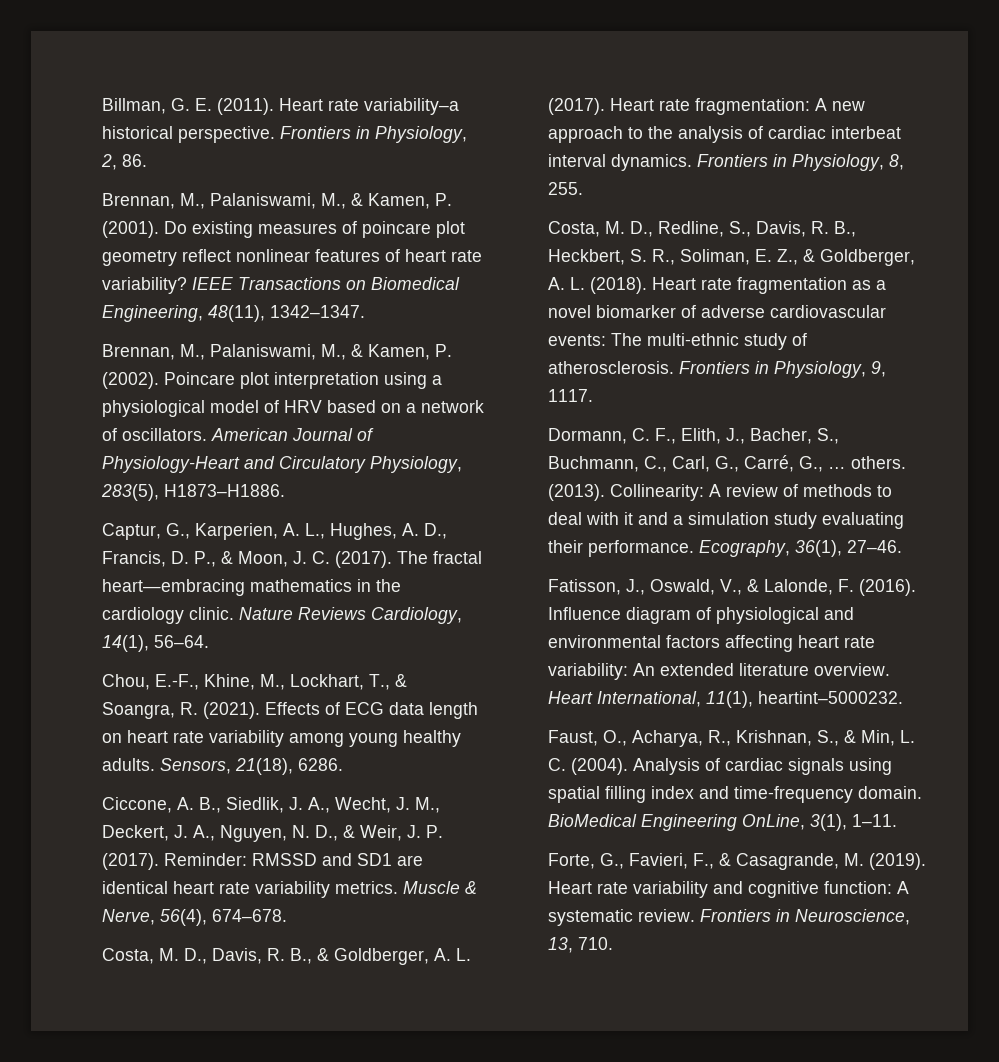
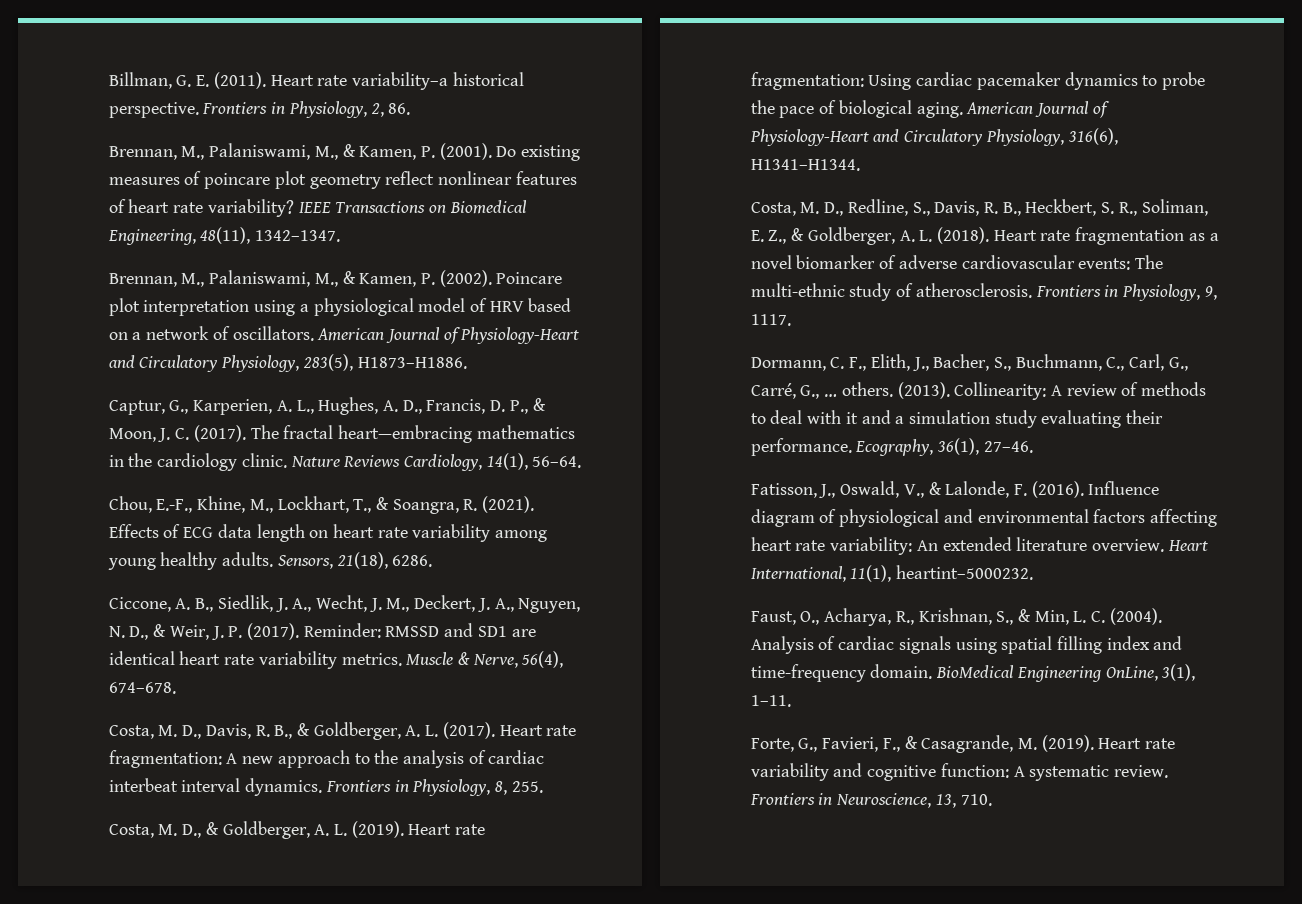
(584, 188) none -> [108,821,486,839] [750,72,1206,90] [750,100,1110,118] [749,128,1118,146] [750,159,860,171] // Costa, M. D., & Goldberger, A. L. (2019). Heart rate fragmentation: Using cardiac pacemaker dynamics to probe the pace of biological aging. American Journal of Physiology-Heart and Circulatory Physiology, 316(6), H1341–H1344.

